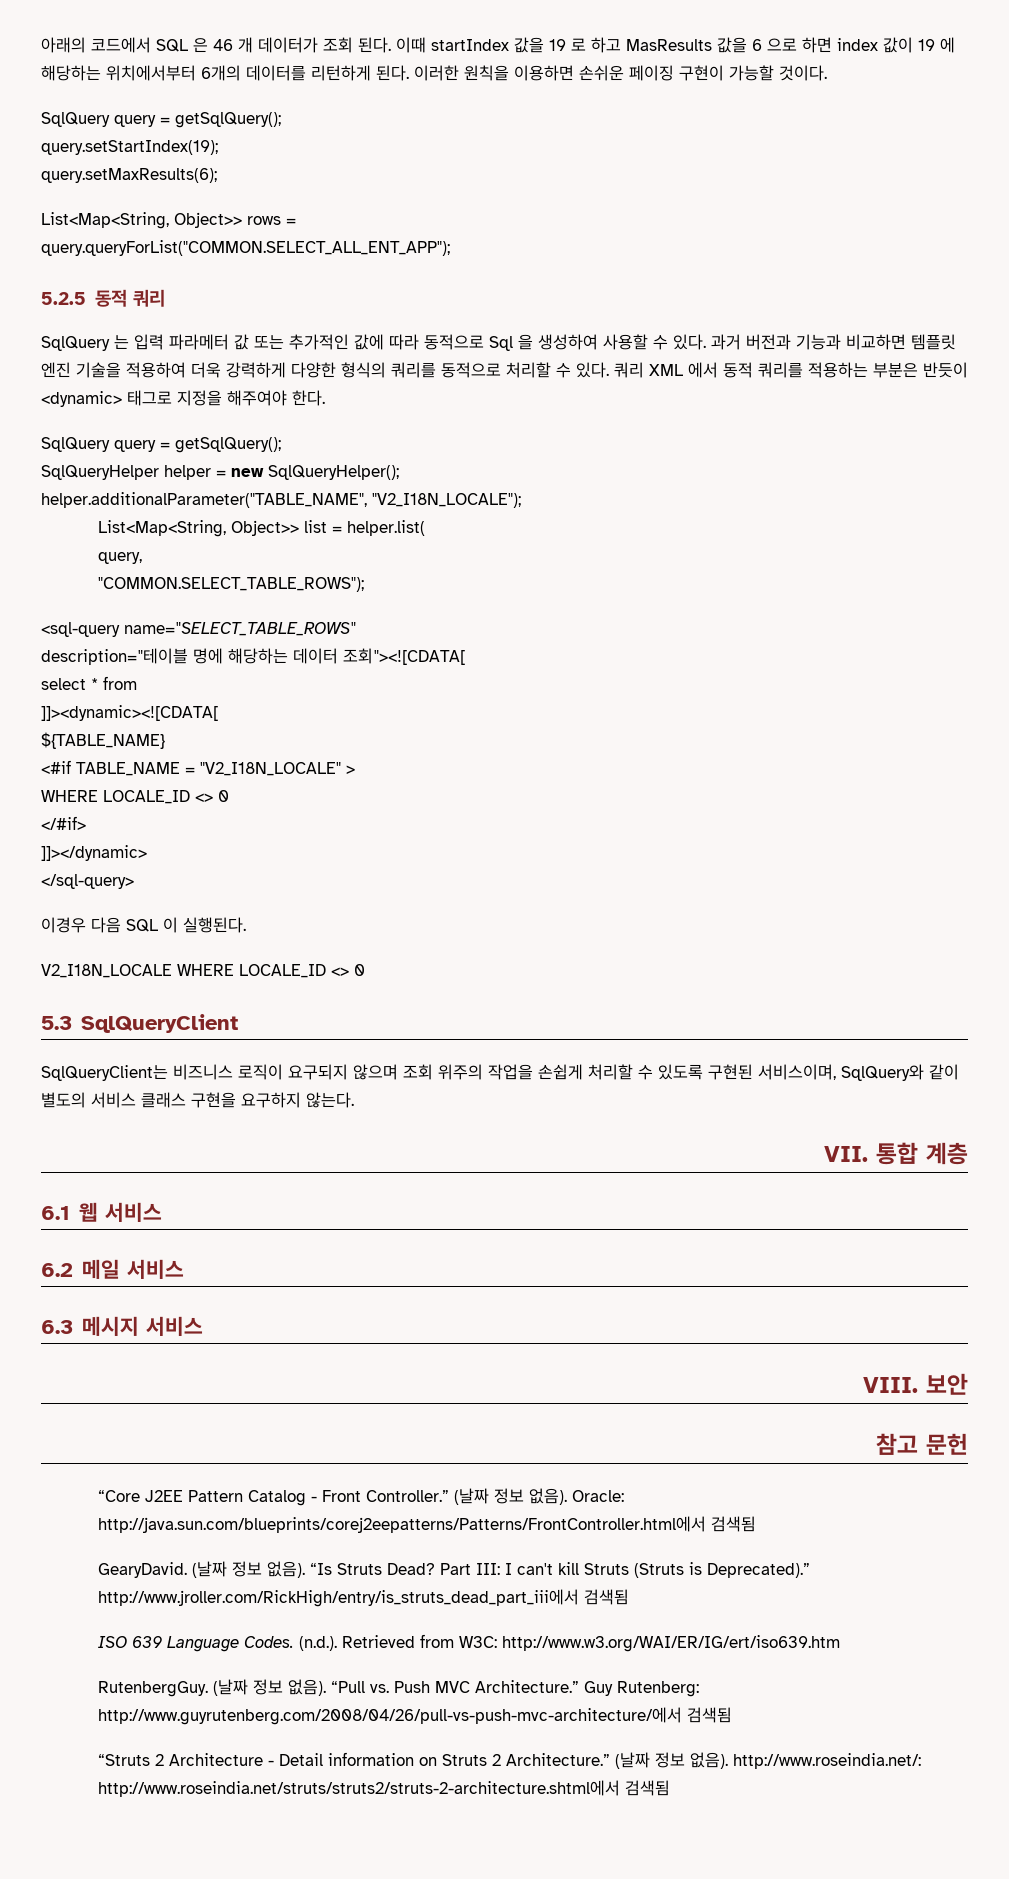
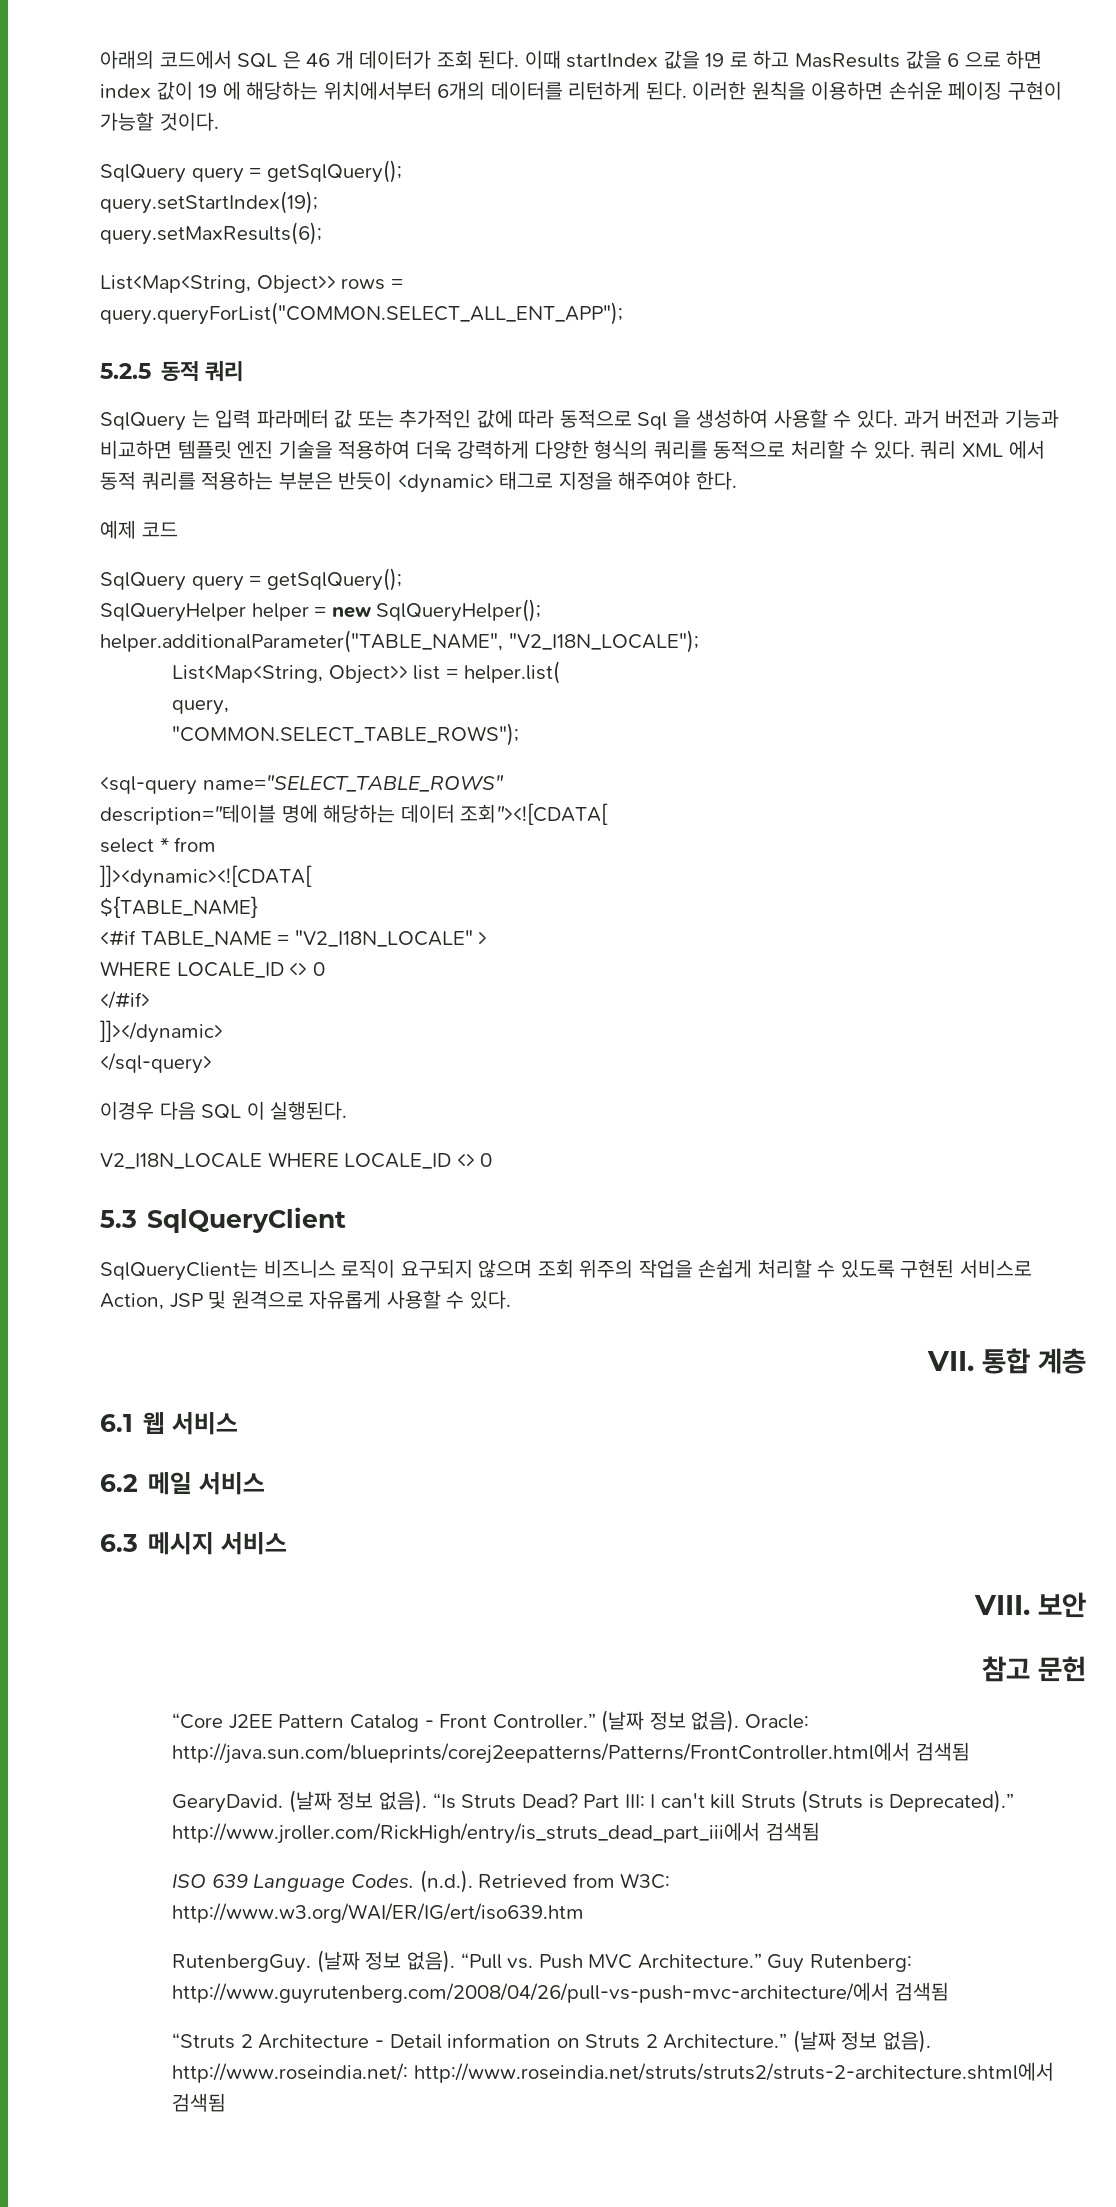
(325, 398) none -> [100,520,178,539] // 예제 코드
[758,1064,959,1081] [41,1092,354,1108] 서비스이며, SqlQuery와 같이 별도의 서비스 클래스 구현을 요구하지 않는다. -> [959,1259,1032,1278] [100,1290,511,1310] 서비스로 Action, JSP 및 원격으로 자유롭게 사용할 수 있다.

